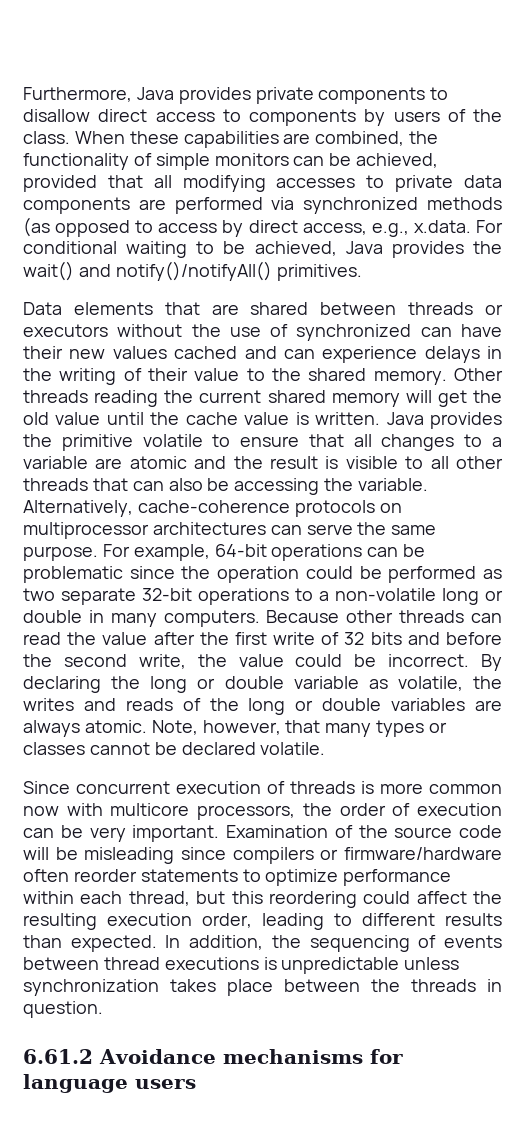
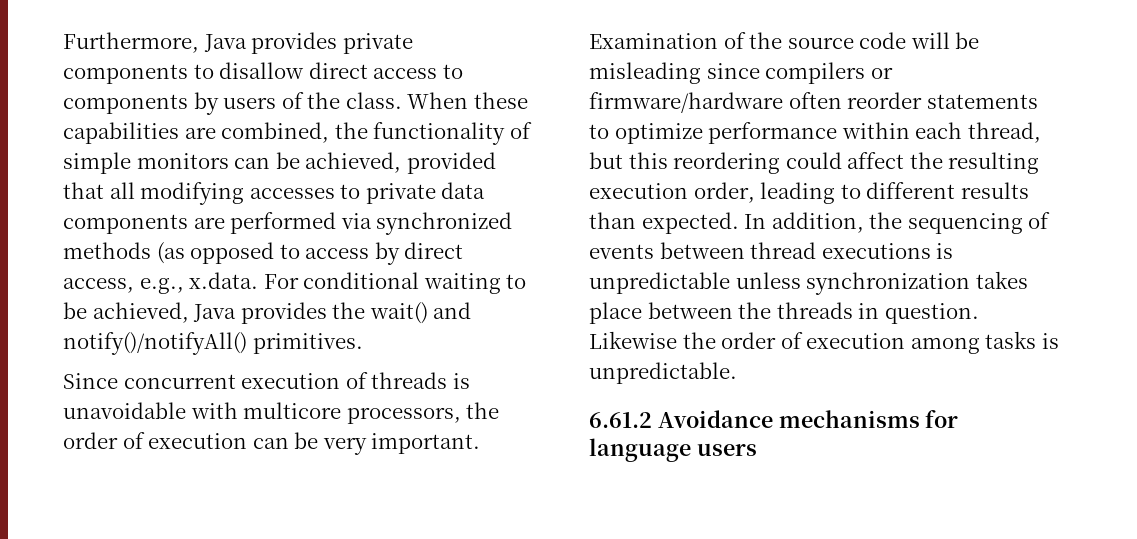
[23,302,504,315] [23,324,502,341] [23,346,502,363] [23,368,503,385] [23,390,502,407] [23,412,503,429] [23,434,502,451] [23,456,503,469] [23,478,429,495] [23,500,402,517] [23,522,437,539] [23,544,426,561] [23,566,503,583] [23,588,503,605] [23,610,502,627] [23,632,503,645] [23,654,502,671] [23,676,502,693] [23,698,503,715] [23,720,448,737] [23,742,326,755] // Data elements that are shared between threads or executors without the use of synchronized can have their new values cached and can experience delays in the writing of their value to the shared memory. Other threads reading the current shared memory will get the old value until the cache value is written. Java provides the primitive volatile to ensure that all changes to a variable are atomic and the result is visible to all other threads that can also be accessing the variable. Alternatively, cache-coherence protocols on multiprocessor architectures can serve the same purpose. For example, 64-bit operations can be problematic since the operation could be performed as two separate 32-bit operations to a non-volatile long or double in many computers. Because other threads can read the value after the first write of 32 bits and before the second write, the value could be incorrect. By declaring the long or double variable as volatile, the writes and reads of the long or double variables are always atomic. Note, however, that many types or classes cannot be declared volatile. -> (363, 343) none
[380,783,502,794] [23,806,59,816] more common now -> [63,402,186,419] unavoidable
(103, 1009) none -> [589,331,1059,354] [589,362,737,384] Likewise the order of execution among tasks is unpredictable.

